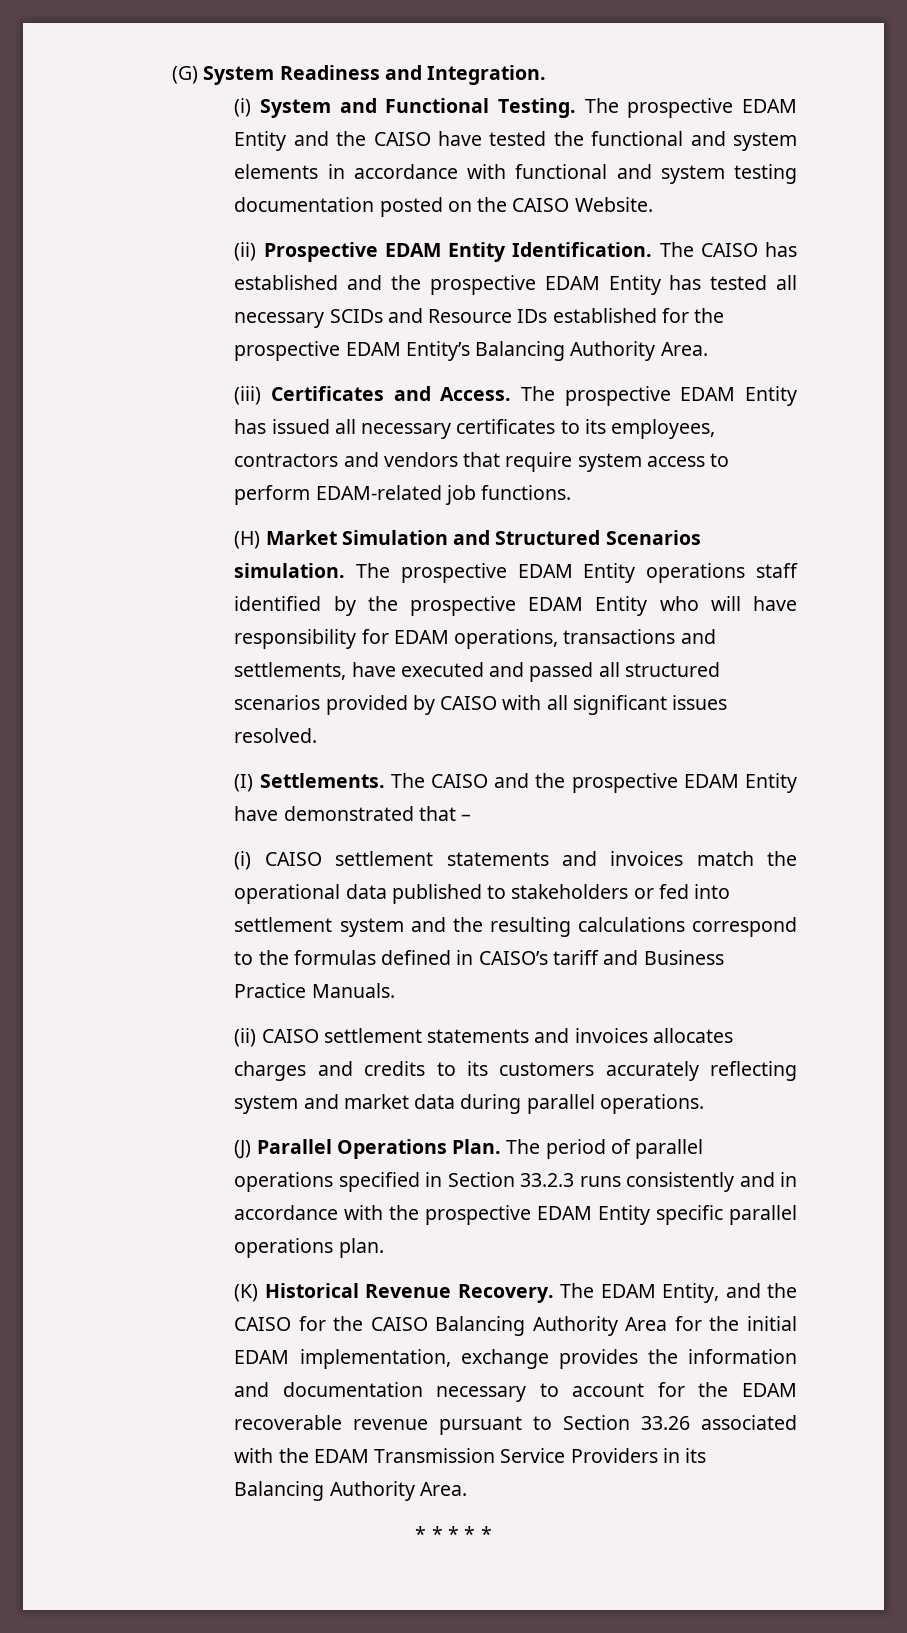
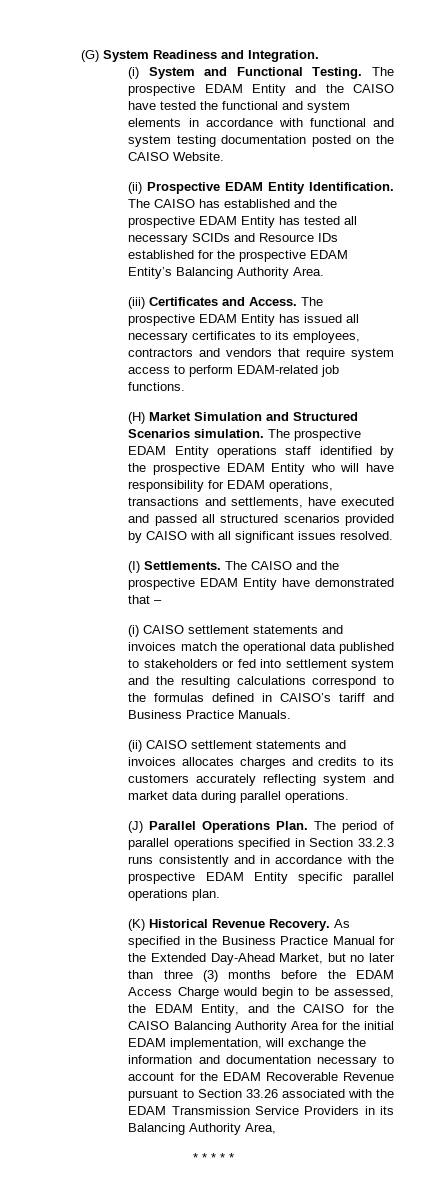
[560,1283,595,1298] The -> [334,919,351,928] [128,936,395,948] [128,953,395,965] [128,970,394,982] [128,987,394,999] [128,1004,147,1013] As specified in the Business Practice Manual for the Extended Day-Ahead Market, but no later than three (3) months before the EDAM Access Charge would begin to be assessed, the
[460,1349,638,1369] exchange provides -> [265,1038,345,1050] will exchange
[234,1415,429,1430] recoverable revenue -> [265,1072,394,1081] Recoverable Revenue
[419,1482,467,1496] Area. -> [245,1123,277,1134] Area,

